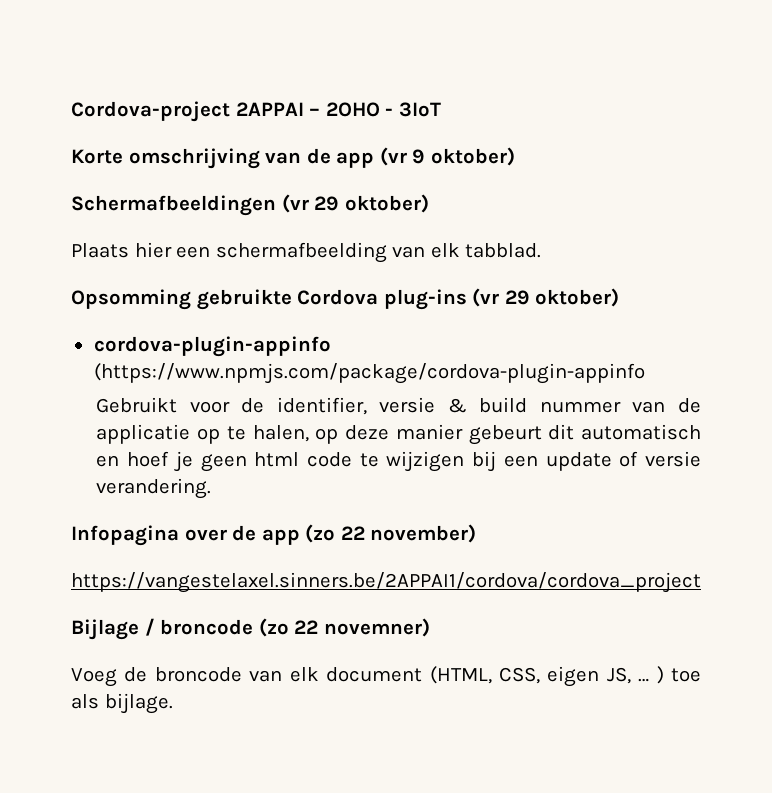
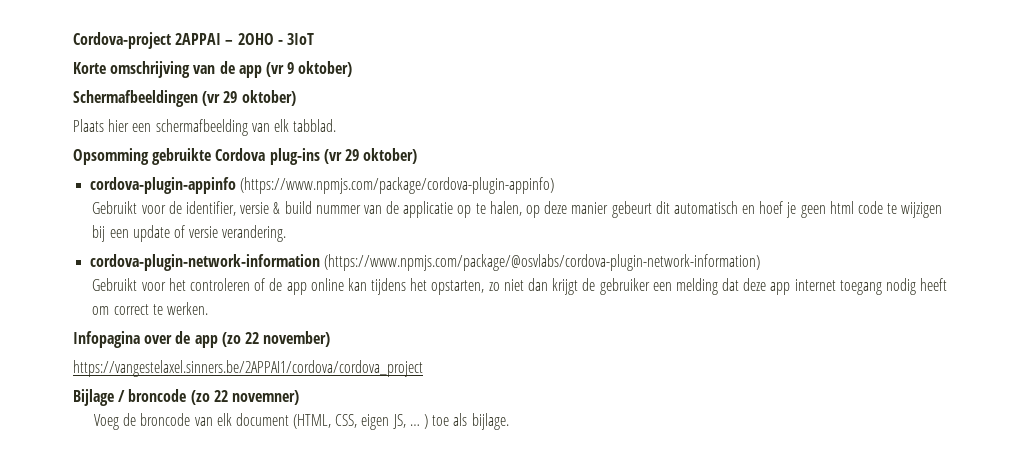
[93,363,645,384] (https://www.npmjs.com/package/cordova-plugin-appinfo -> [240,177,555,194] (https://www.npmjs.com/package/cordova-plugin-appinfo)
(212, 488) none -> [90,254,761,271] [92,278,948,295] [92,302,208,315] // cordova-plugin-network-information (https://www.npmjs.com/package/@osvlabs/cordova-plugin-network-information) // Gebruikt voor het controleren of de app online kan tijdens het opstarten, zo niet dan krijgt de gebruiker een melding dat deze app internet toegang nodig heeft om correct te werken.

